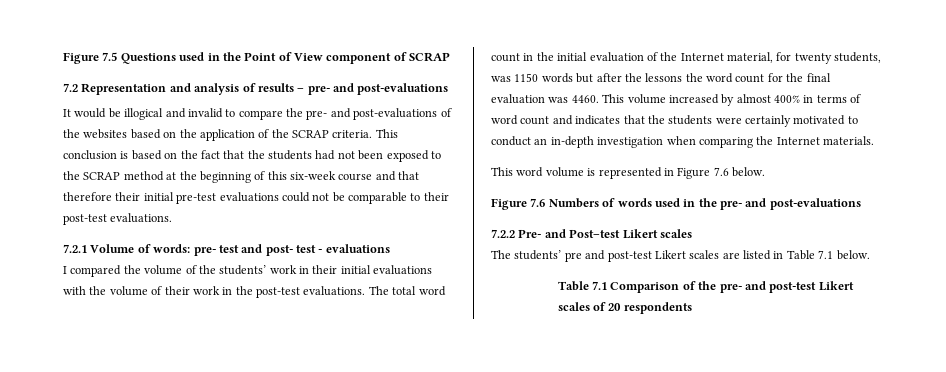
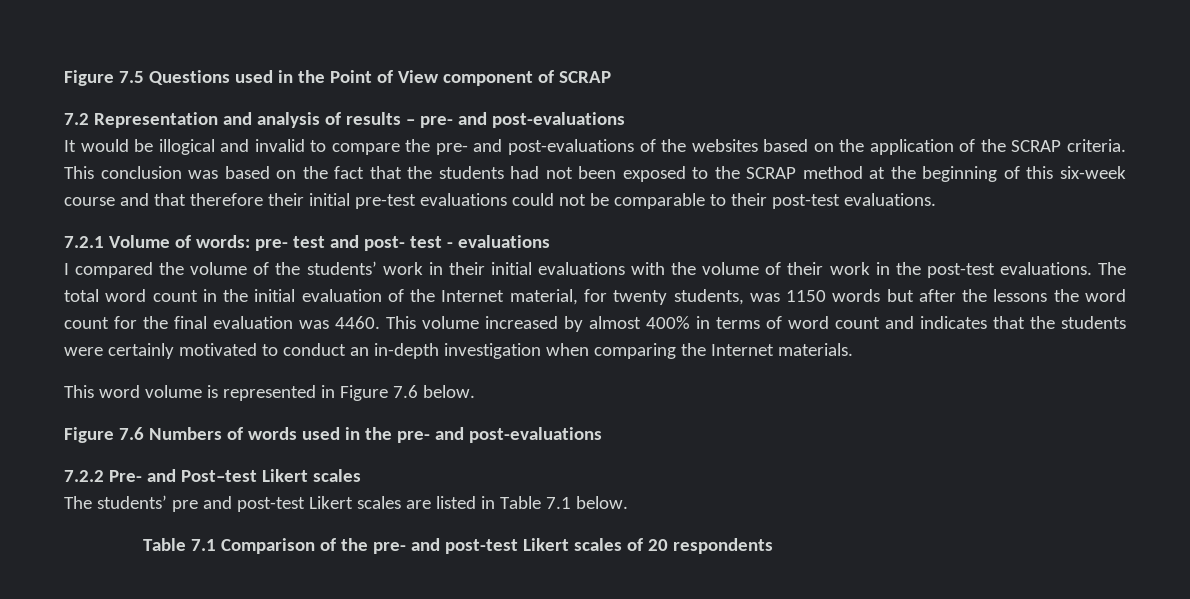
[120,151,129,159] is -> [188,170,219,179] was

